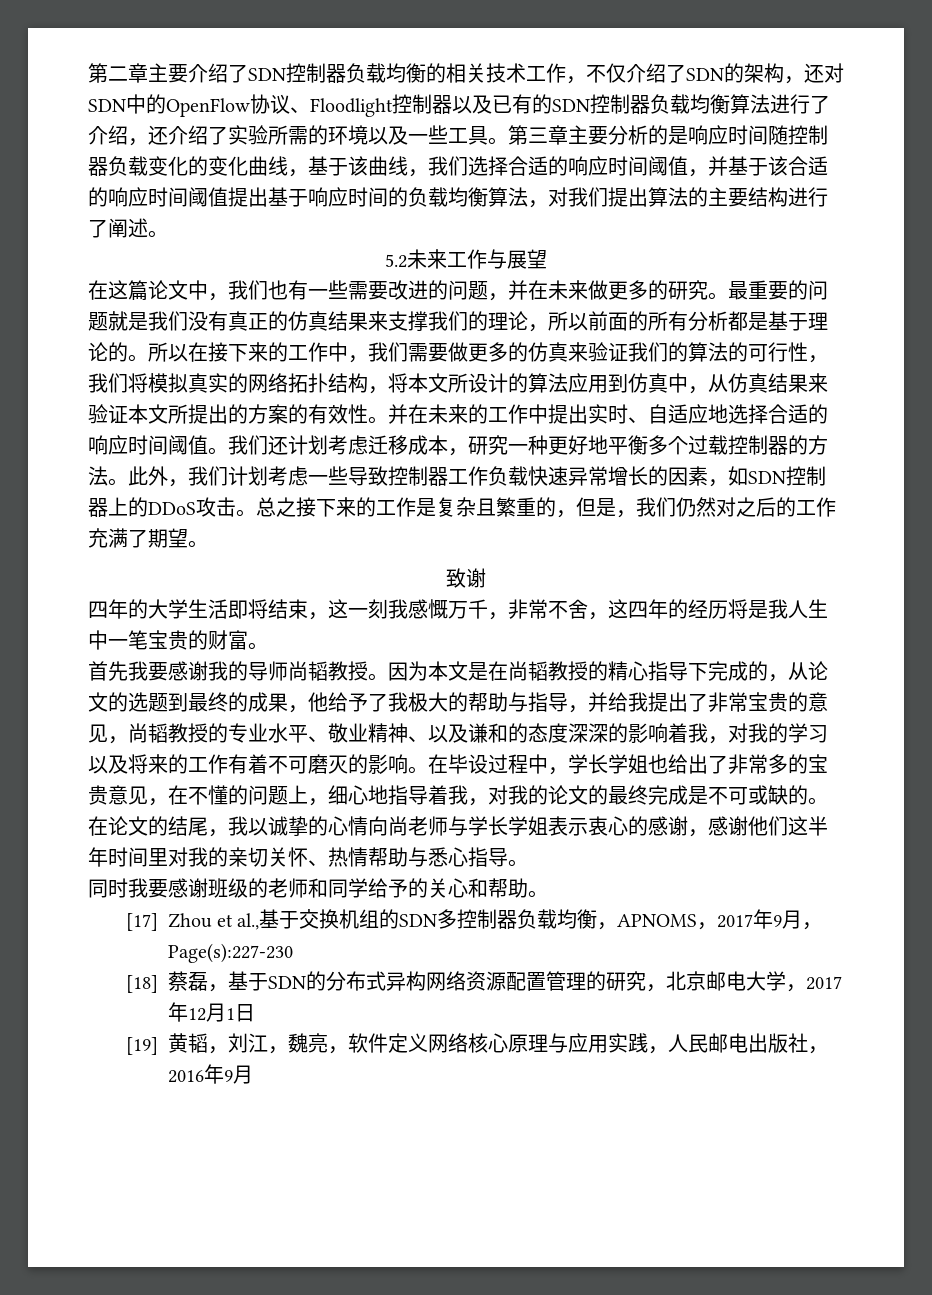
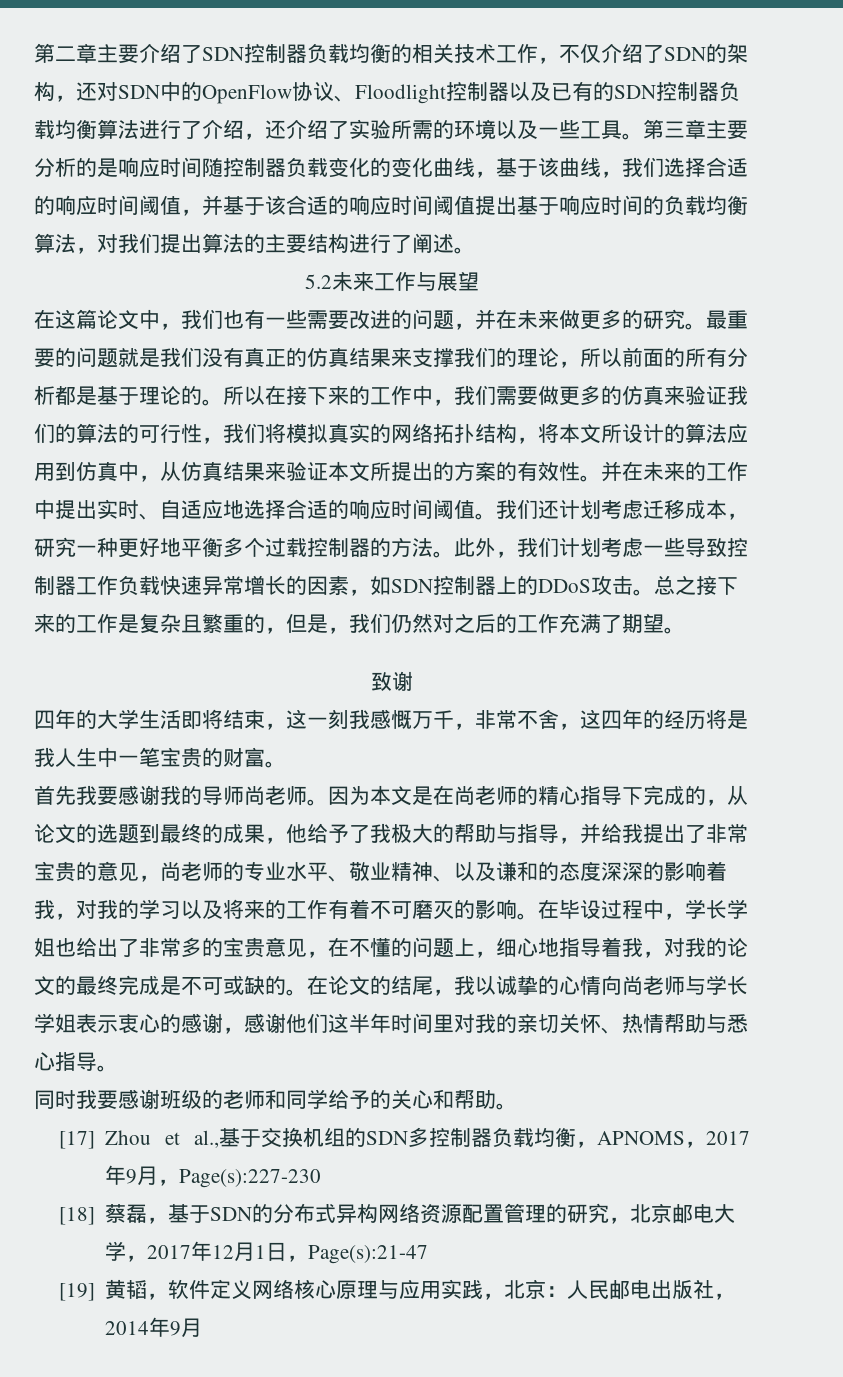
[308,661,368,681] 韬教授 -> [265,786,307,805] 老师
[528,661,588,681] 韬教授 -> [475,786,517,805] 老师
[148,723,208,743] 韬教授 -> [181,862,223,881] 老师
(255, 1013) none -> [287,1245,429,1264] ，Page(s):21-47
[227,1033,348,1054] 刘江，魏亮， -> (169, 1296) none
(668, 1050) none -> [504,1279,568,1299] 北京：
[167,1070,204,1083] 2016 -> [105,1321,150,1335] 2014

